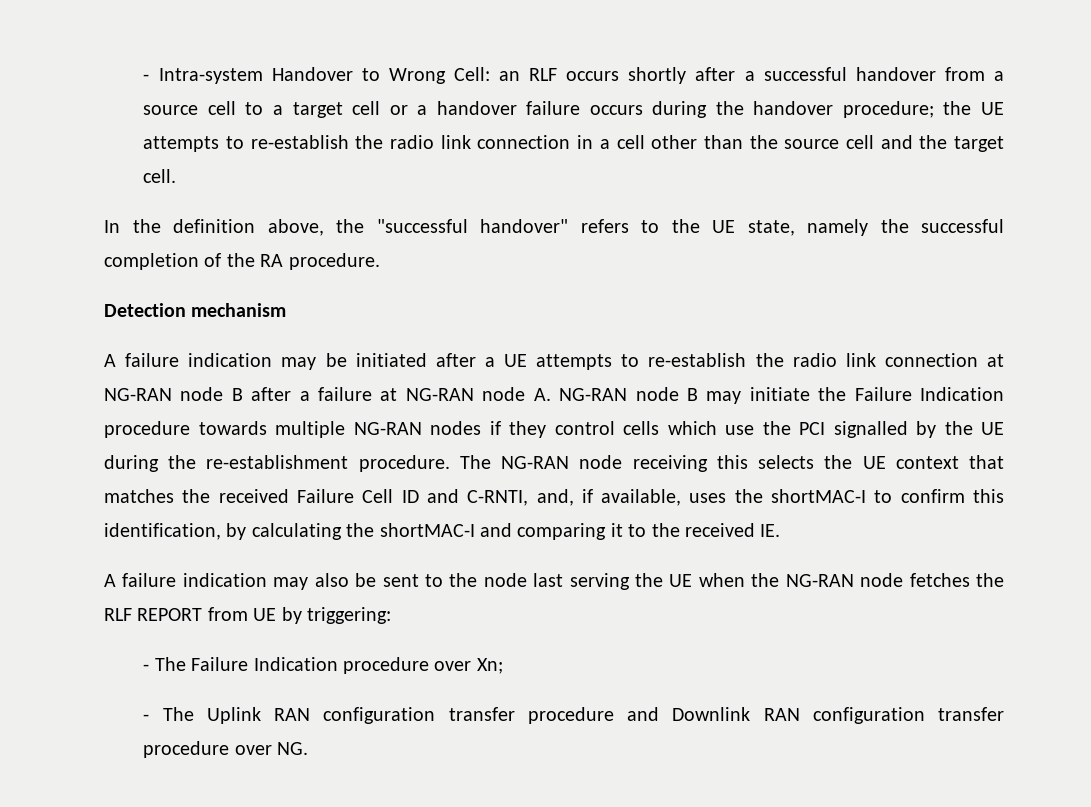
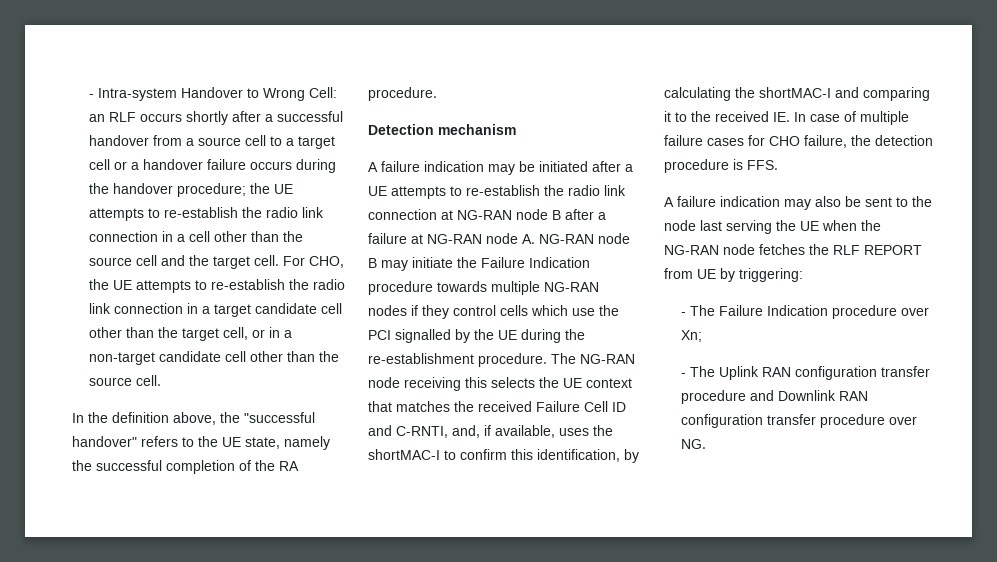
(177, 176) none -> [282,256,344,268] [88,279,345,293] [88,303,342,317] [88,327,292,341] [88,351,339,365] [88,375,161,386] For CHO, the UE attempts to re-establish the radio link connection in a target candidate cell other than the target cell, or in a non-target candidate cell other than the source cell.
(781, 530) none -> [794,111,909,125] [664,135,933,148] [664,159,778,173] In case of multiple failure cases for CHO failure, the detection procedure is FFS.

